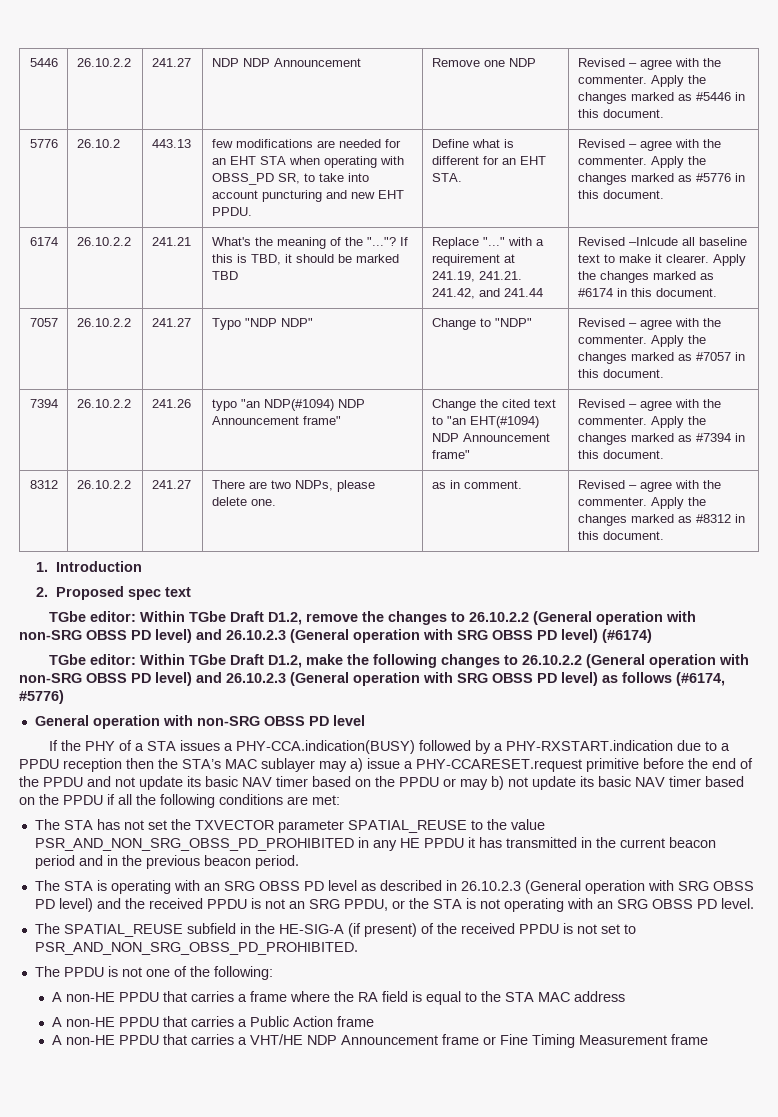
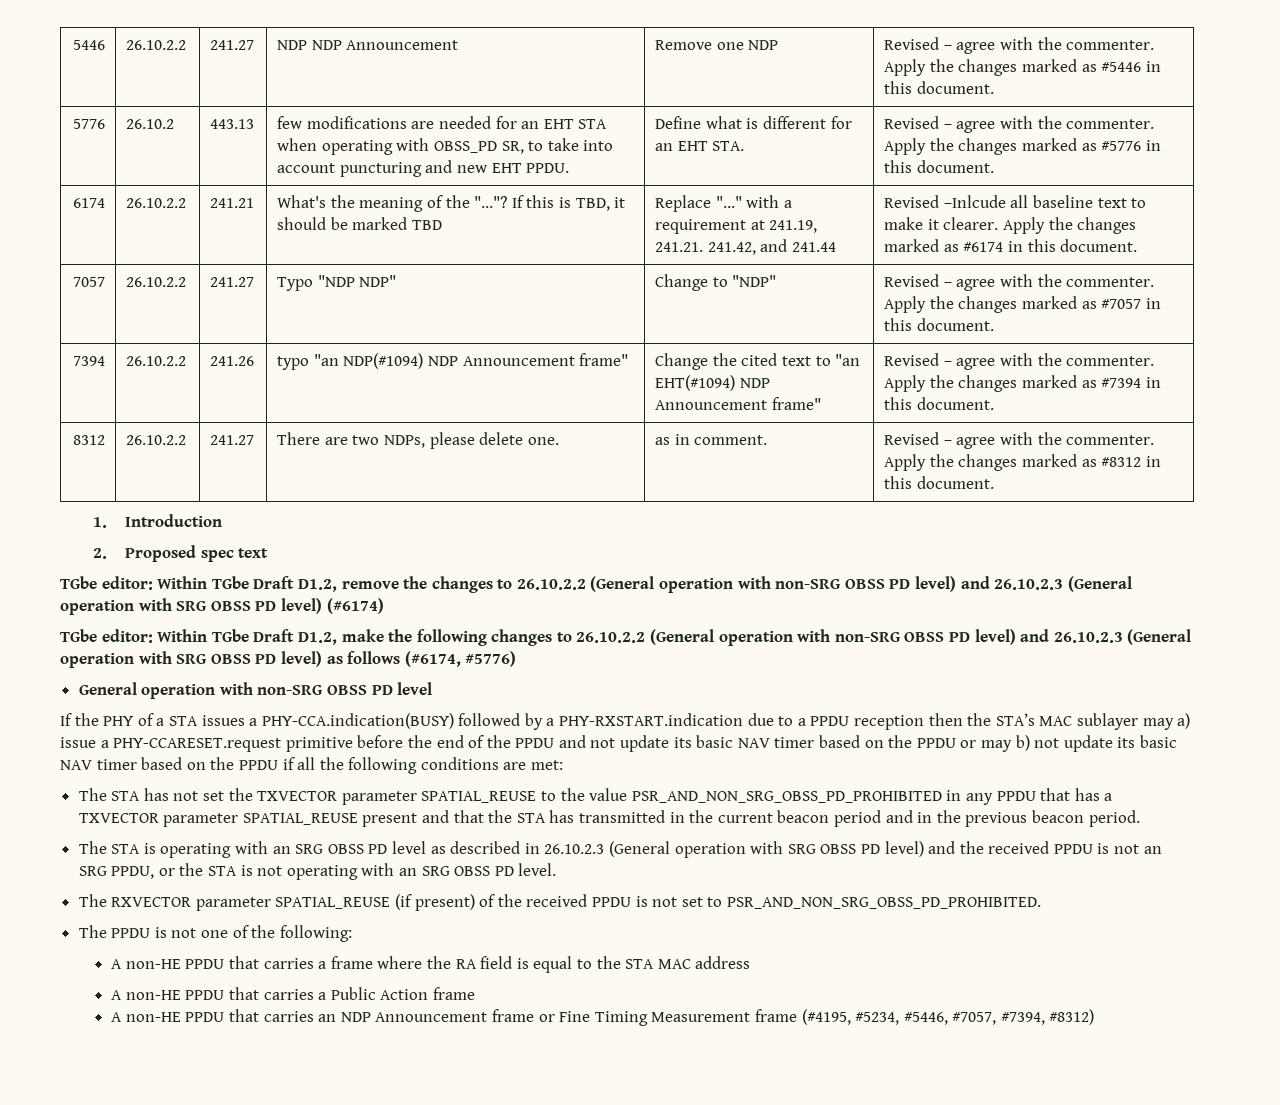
[399,837,475,848] HE PPDU it -> [996,788,1113,801] [78,810,546,827] PPDU that has a TXVECTOR parameter SPATIAL_REUSE present and that the STA
[63,923,344,937] SPATIAL_REUSE subfield in the HE-SIG-A -> [111,897,391,911] RXVECTOR parameter SPATIAL_REUSE
[238,1034,304,1045] a VHT/HE -> [318,1014,337,1022] an
(709, 1039) none -> [801,1009,1095,1025] (#4195, #5234, #5446, #7057, #7394, #8312)

